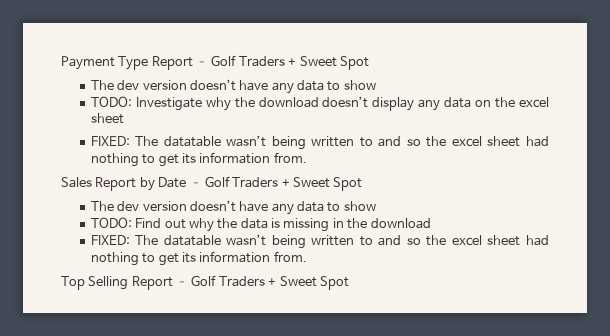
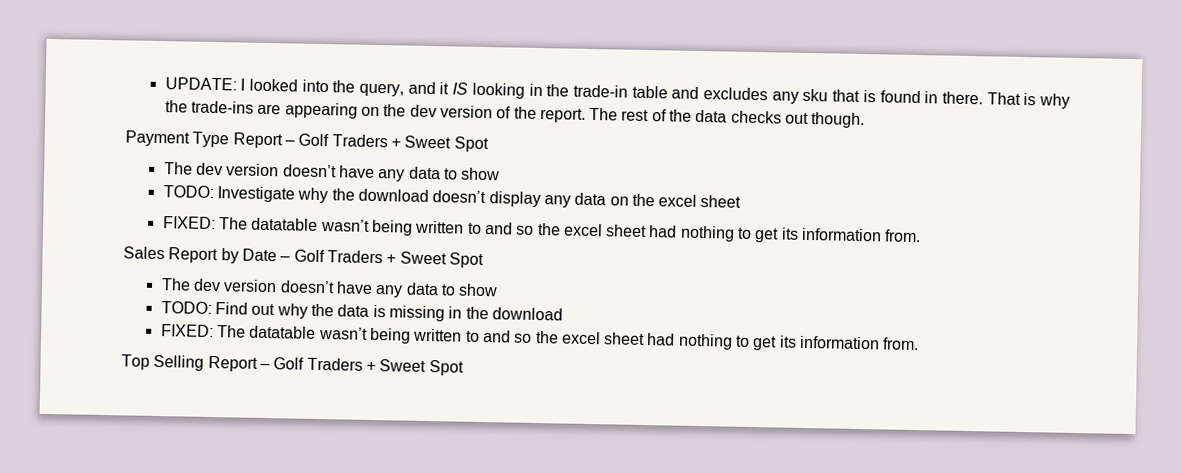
(61, 63) none -> [164,77,1070,109] [164,100,866,129] UPDATE: I looked into the query, and it IS looking in the trade-in table and excludes any sku that is found in there. That is why the trade-ins are appearing on the dev version of the report. The rest of the data checks out though. //

